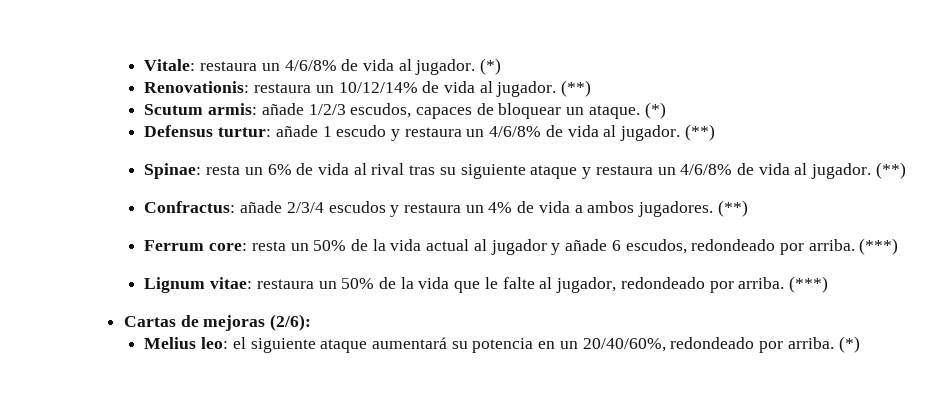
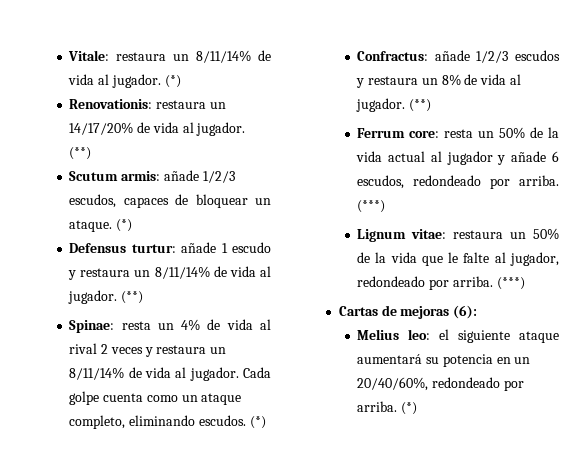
[284,60,337,71] 4/6/8% -> [196,50,252,63] 8/11/14%
[338,82,418,93] 10/12/14% -> [69,122,134,135] 14/17/20%
[489,126,542,137] 4/6/8% -> [154,266,210,279] 8/11/14%
[267,164,292,175] 6% -> [181,319,201,331] 4%
[409,162,906,179] tras su siguiente ataque y restaura un 4/6/8% de vida al jugador. (**) -> [100,344,227,357] [69,367,271,381] [69,391,242,405] [69,415,266,429] 2 veces y restaura un 8/11/14% de vida al jugador. Cada golpe cuenta como un ataque completo, eliminando escudos. (*)
[286,202,324,213] 2/3/4 -> [476,51,509,63] 1/2/3
[488,201,714,217] 4% de vida a ambos jugadores. -> [441,74,521,86] [356,98,406,112] 8% de vida al jugador.
[270,314,312,331] (2/6): -> [453,305,478,319] (6):

